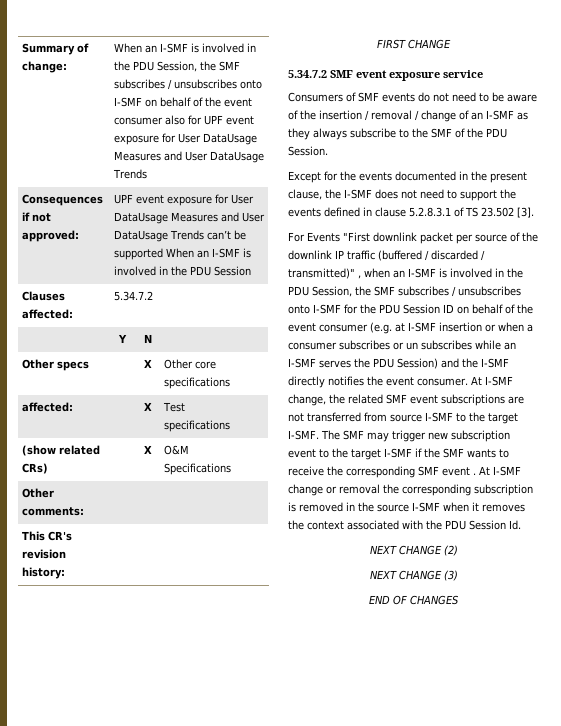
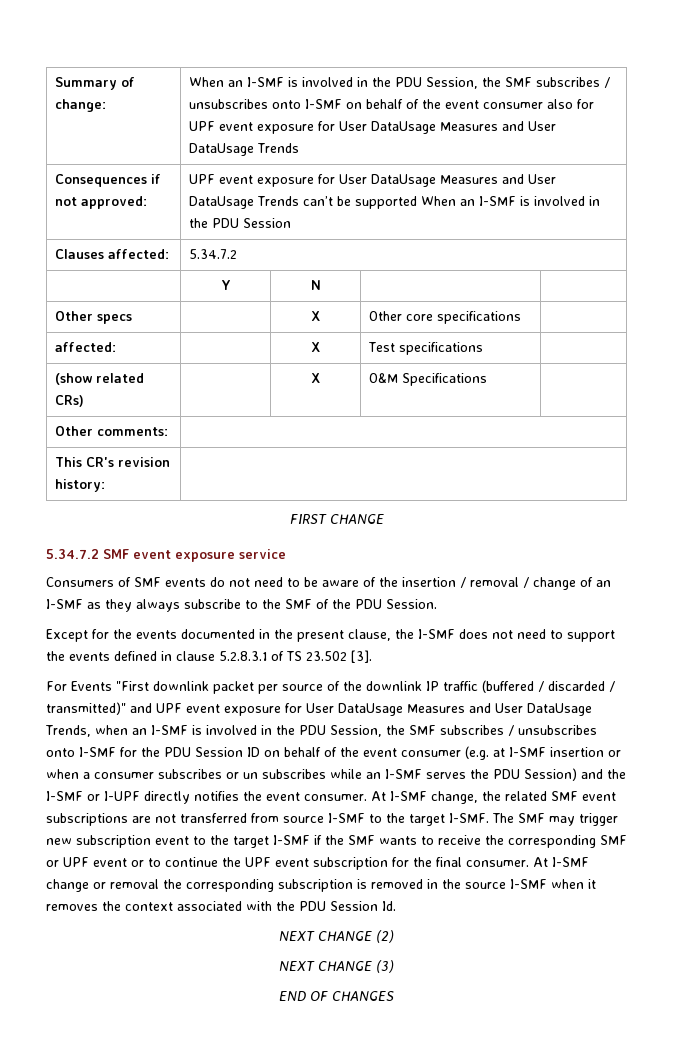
[358,275,361,279] , -> [130,703,592,716] [45,725,91,737] and UPF event exposure for User DataUsage Measures and User DataUsage Trends,
(509, 363) none -> [87,791,140,801] or I-UPF
[442,467,476,476] event . -> [46,857,529,870] or UPF event or to continue the UPF event subscription for the final consumer.

